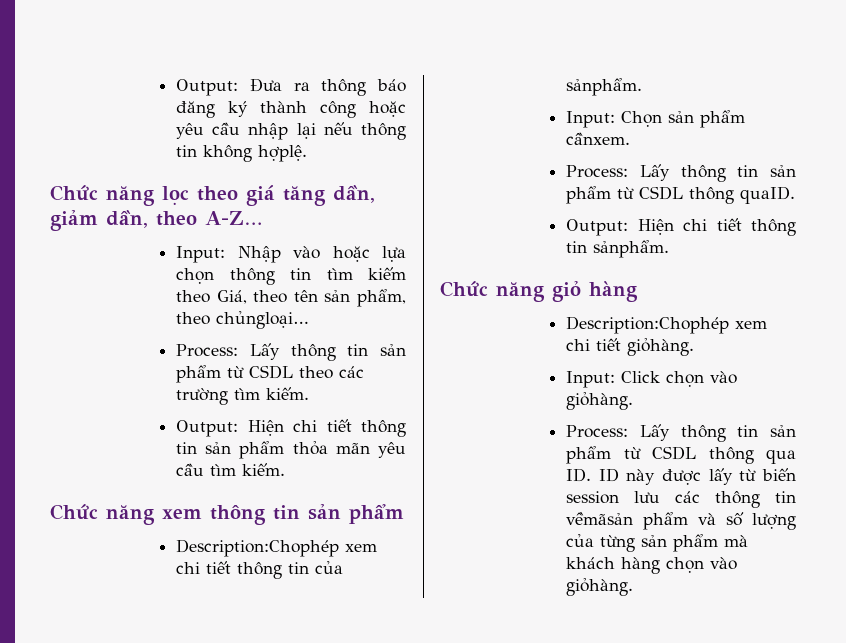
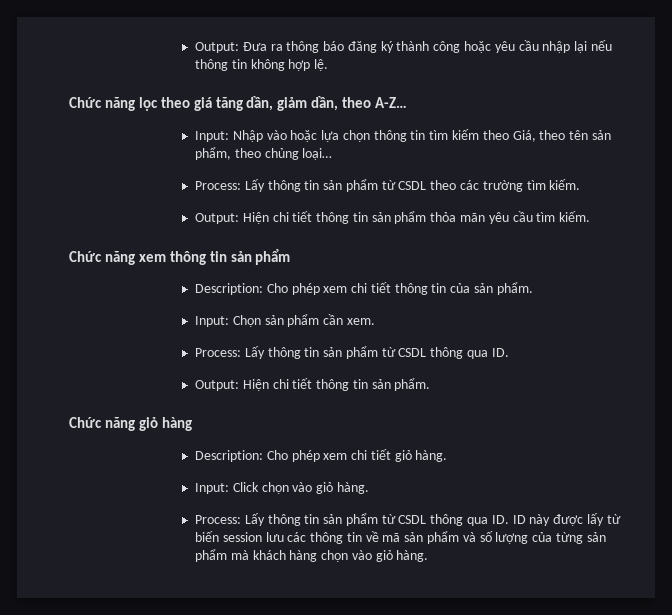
[258,145,308,162] hợplệ. -> [288,59,329,71] hợp lệ.
[216,311,309,329] chủngloại… -> [264,148,333,160] chủng loại…
[176,539,340,557] Description:Chophép -> [194,283,320,295] Description: Cho phép
[566,78,643,96] sảnphẩm. -> [473,282,533,295] sản phẩm.
[566,132,631,145] [566,164,796,182] [566,186,796,204] [566,218,796,236] [566,240,670,258] cầnxem. // Process: Lấy thông tin sản phẩm từ CSDL thông quaID. // Output: Hiện chi tiết thông tin sảnphẩm. -> [323,314,375,325] [194,346,509,359] [194,378,431,391] cần xem. // Process: Lấy thông tin sản phẩm từ CSDL thông qua ID. // Output: Hiện chi tiết thông tin sản phẩm.
[566,316,768,334] [566,338,695,356] Description:Chophép xem chi tiết giỏhàng. -> [194,449,448,462] Description: Cho phép xem chi tiết giỏ hàng.
[566,392,634,410] giỏhàng. -> [316,482,369,494] giỏ hàng.
[566,512,634,525] vềmãsản -> [365,531,424,542] về mã sản
[566,578,634,596] giỏhàng. -> [375,550,429,562] giỏ hàng.

